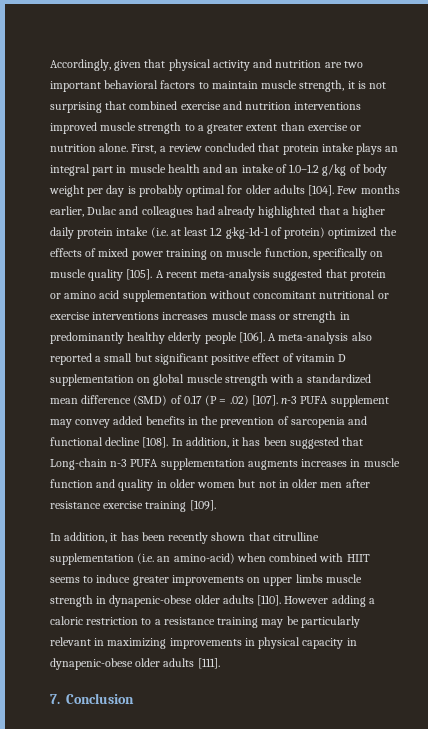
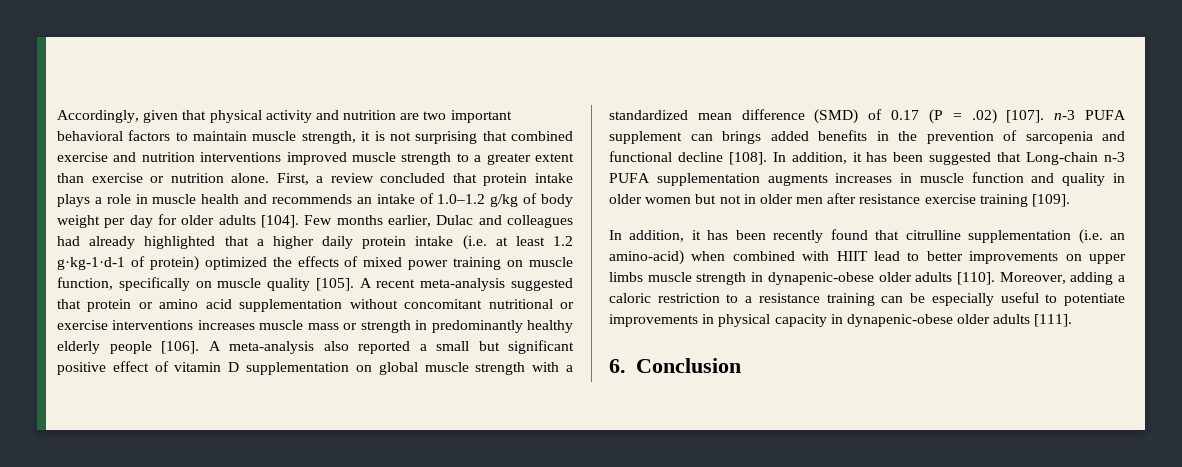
[385,146,399,152] [50,164,114,176] an integral part -> [94,194,131,204] a role
(223, 168) none -> [272,194,352,204] recommends
[127,185,226,197] is probably optimal -> (153, 221) none
[50,419,111,428] may convey -> [690,131,761,144] can brings
[211,532,246,541] shown -> [830,229,868,240] found
[50,574,169,586] seems to induce greater -> [874,251,963,261] lead to better
[284,596,329,604] However -> [999,272,1066,284] Moreover,
[261,616,360,628] [50,637,167,649] may be particularly relevant in maximizing -> [881,292,1125,306] can be especially useful to potentiate
[50,694,60,704] 7. -> [609,359,626,373] 6.

